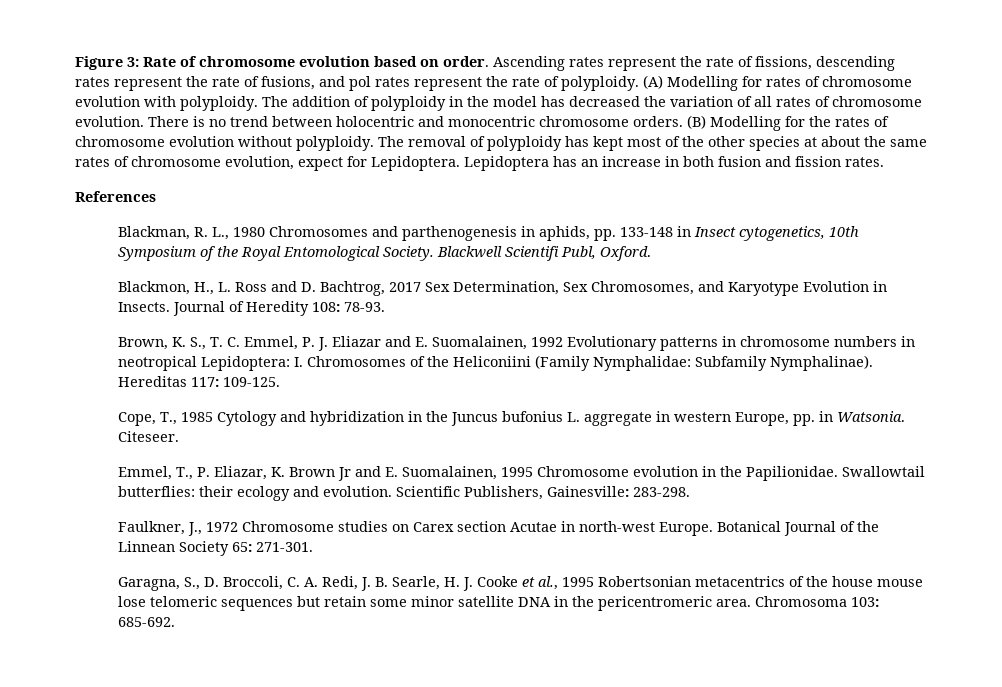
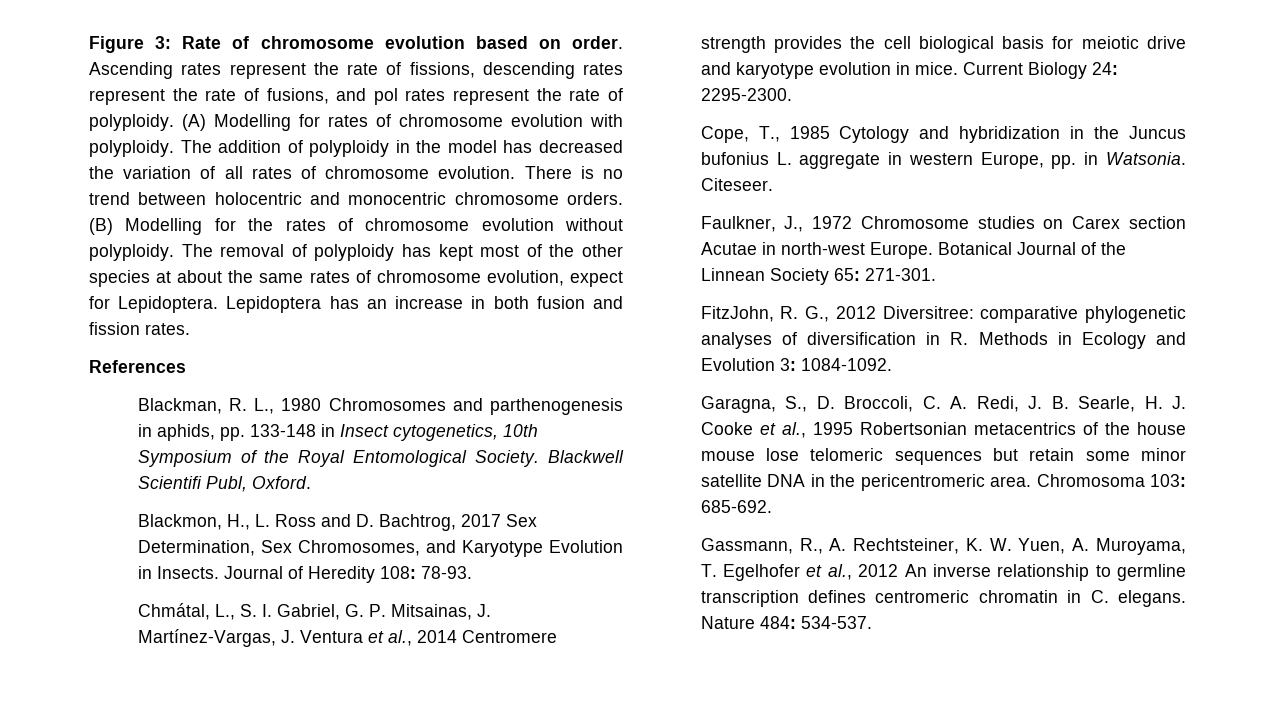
[117,336,915,351] [117,355,873,371] [117,376,280,387] Brown, K. S., T. C. Emmel, P. J. Eliazar and E. Suomalainen, 1992 Evolutionary patterns in chromosome numbers in neotropical Lepidoptera: I. Chromosomes of the Heliconiini (Family Nymphalidae: Subfamily Nymphalinae). Hereditas 117: 109-125. -> [137,603,491,620] [137,629,557,647] [700,36,1186,53] [700,62,1118,79] [700,88,792,101] Chmátal, L., S. I. Gabriel, G. P. Mitsainas, J. Martínez-Vargas, J. Ventura et al., 2014 Centromere strength provides the cell biological basis for meiotic drive and karyotype evolution in mice. Current Biology 24: 2295-2300.
[117,466,925,481] [117,486,690,501] // Emmel, T., P. Eliazar, K. Brown Jr and E. Suomalainen, 1995 Chromosome evolution in the Papilionidae. Swallowtail butterflies: their ecology and evolution. Scientific Publishers, Gainesville: 283-298. -> (773, 184) none
(313, 547) none -> [700,306,1186,323] [700,332,1186,349] [700,358,892,371] // FitzJohn, R. G., 2012 Diversitree: comparative phylogenetic analyses of diversification in R. Methods in Ecology and Evolution 3: 1084-1092.
(175, 622) none -> [700,538,1186,555] [700,564,1186,581] [700,590,1186,607] [700,616,872,629] // Gassmann, R., A. Rechtsteiner, K. W. Yuen, A. Muroyama, T. Egelhofer et al., 2012 An inverse relationship to germline transcription defines centromeric chromatin in C. elegans. Nature 484: 534-537.

